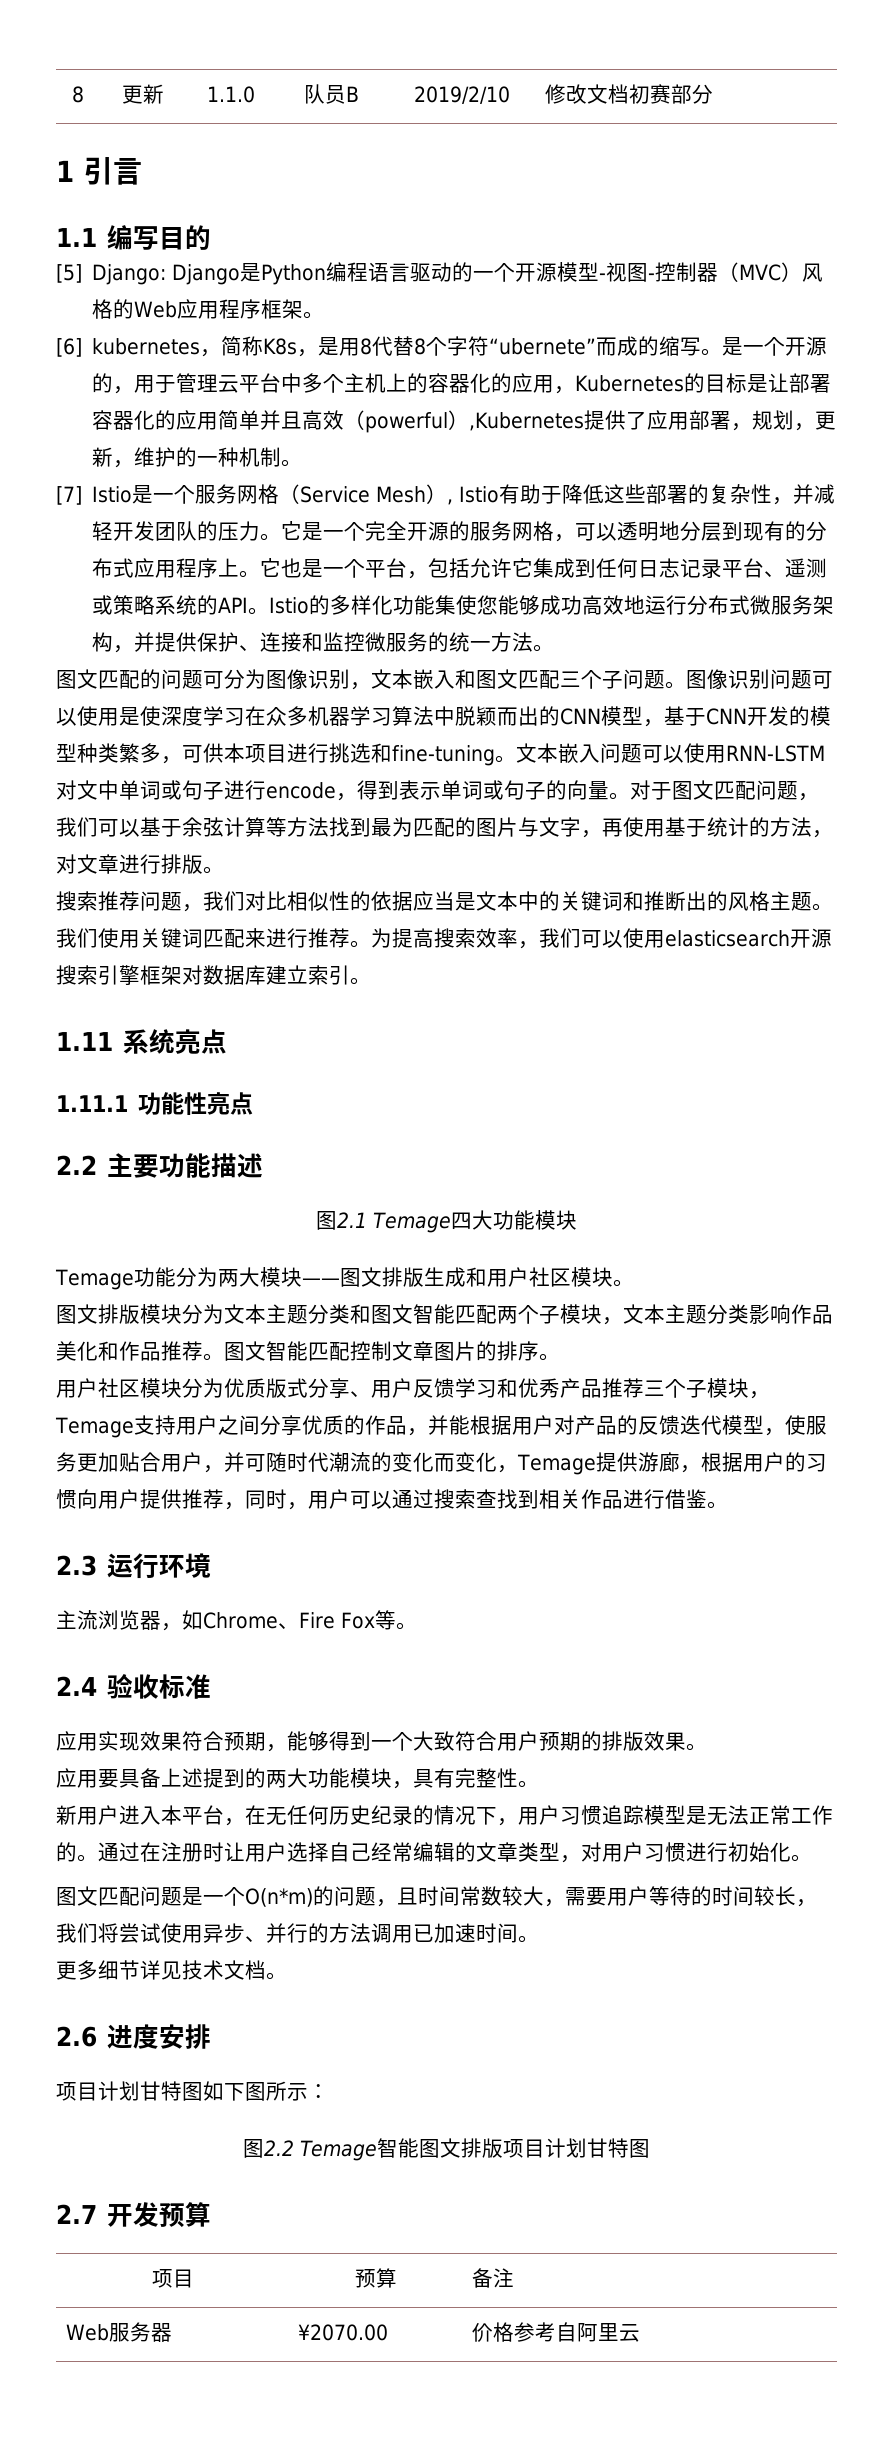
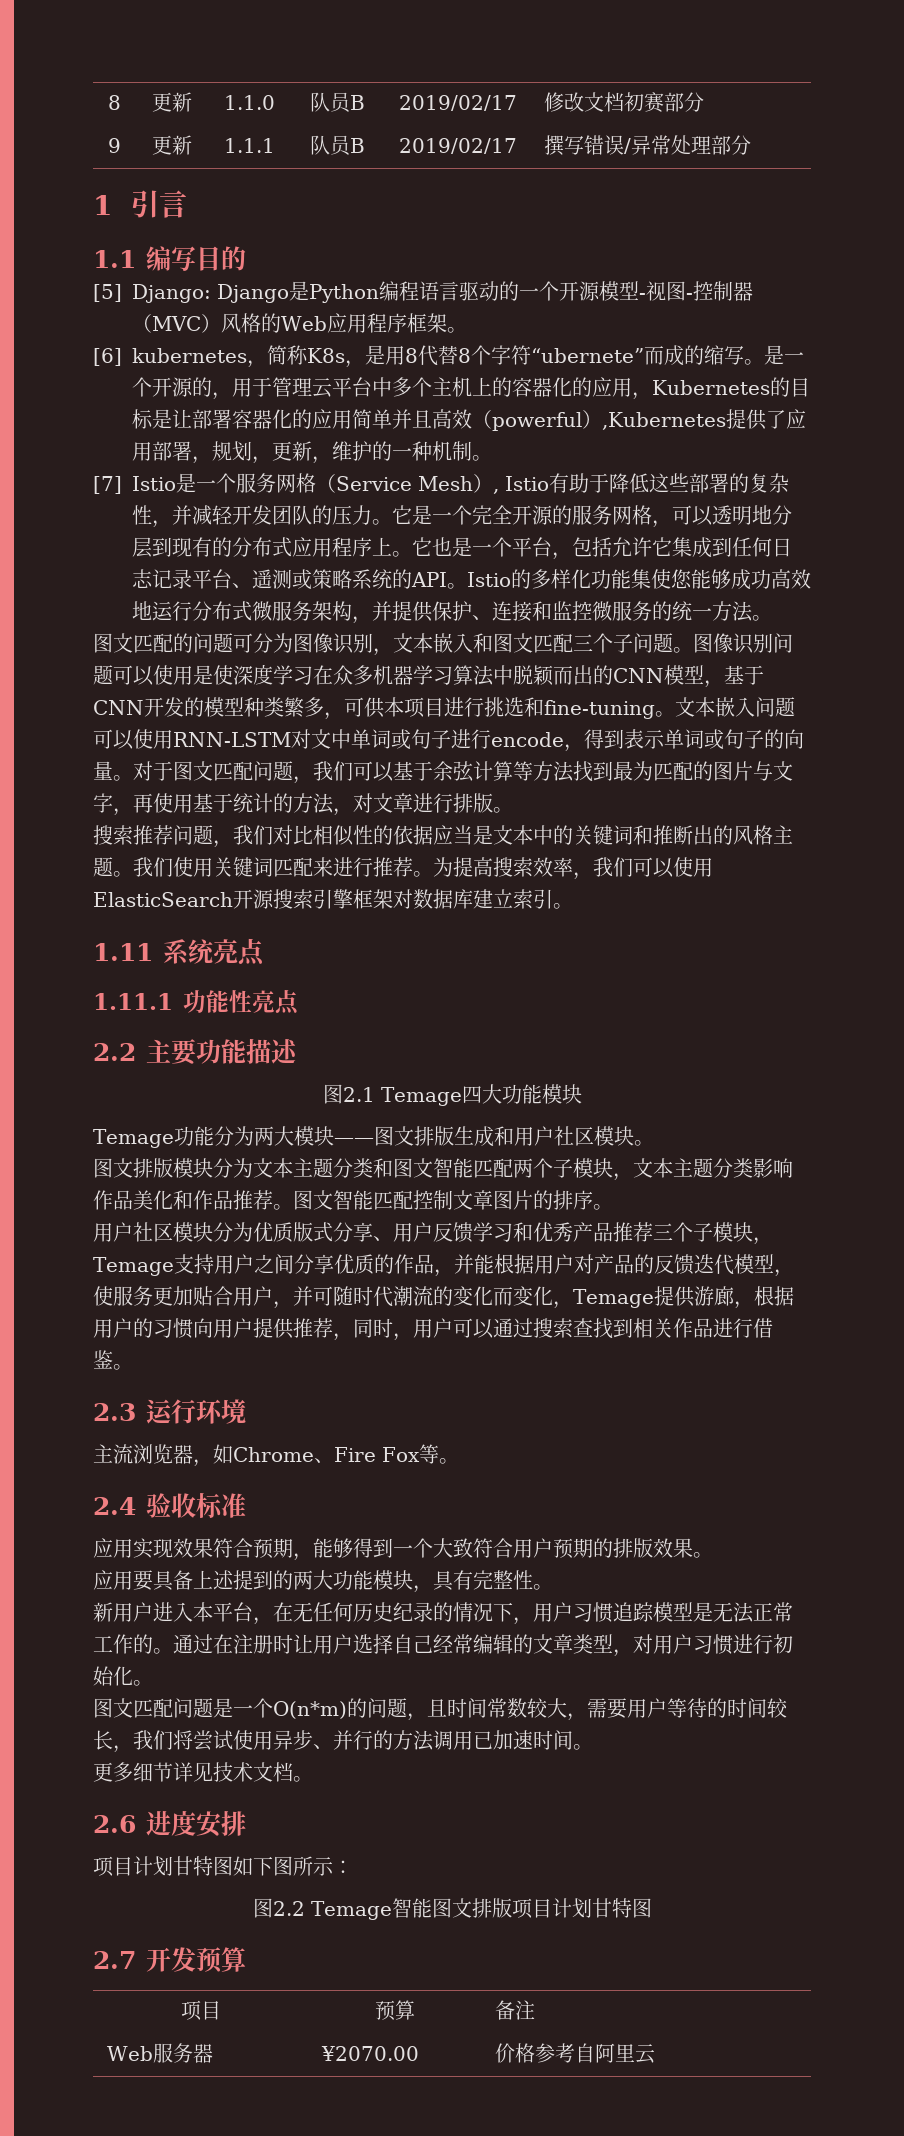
[413,86,510,104] 2019/2/10 -> [398,95,517,111] 2019/02/17
(714, 94) none -> [107,138,121,153] [152,135,192,155] [224,138,275,153] [309,135,365,156] [398,138,517,154] [543,135,751,156] // 9 | 更新 | 1.1.1 | 队员B | 2019/02/17 | 撰写错误/异常处理部分
[665,930,790,947] elasticsearch -> [93,892,233,907] ElasticSearch

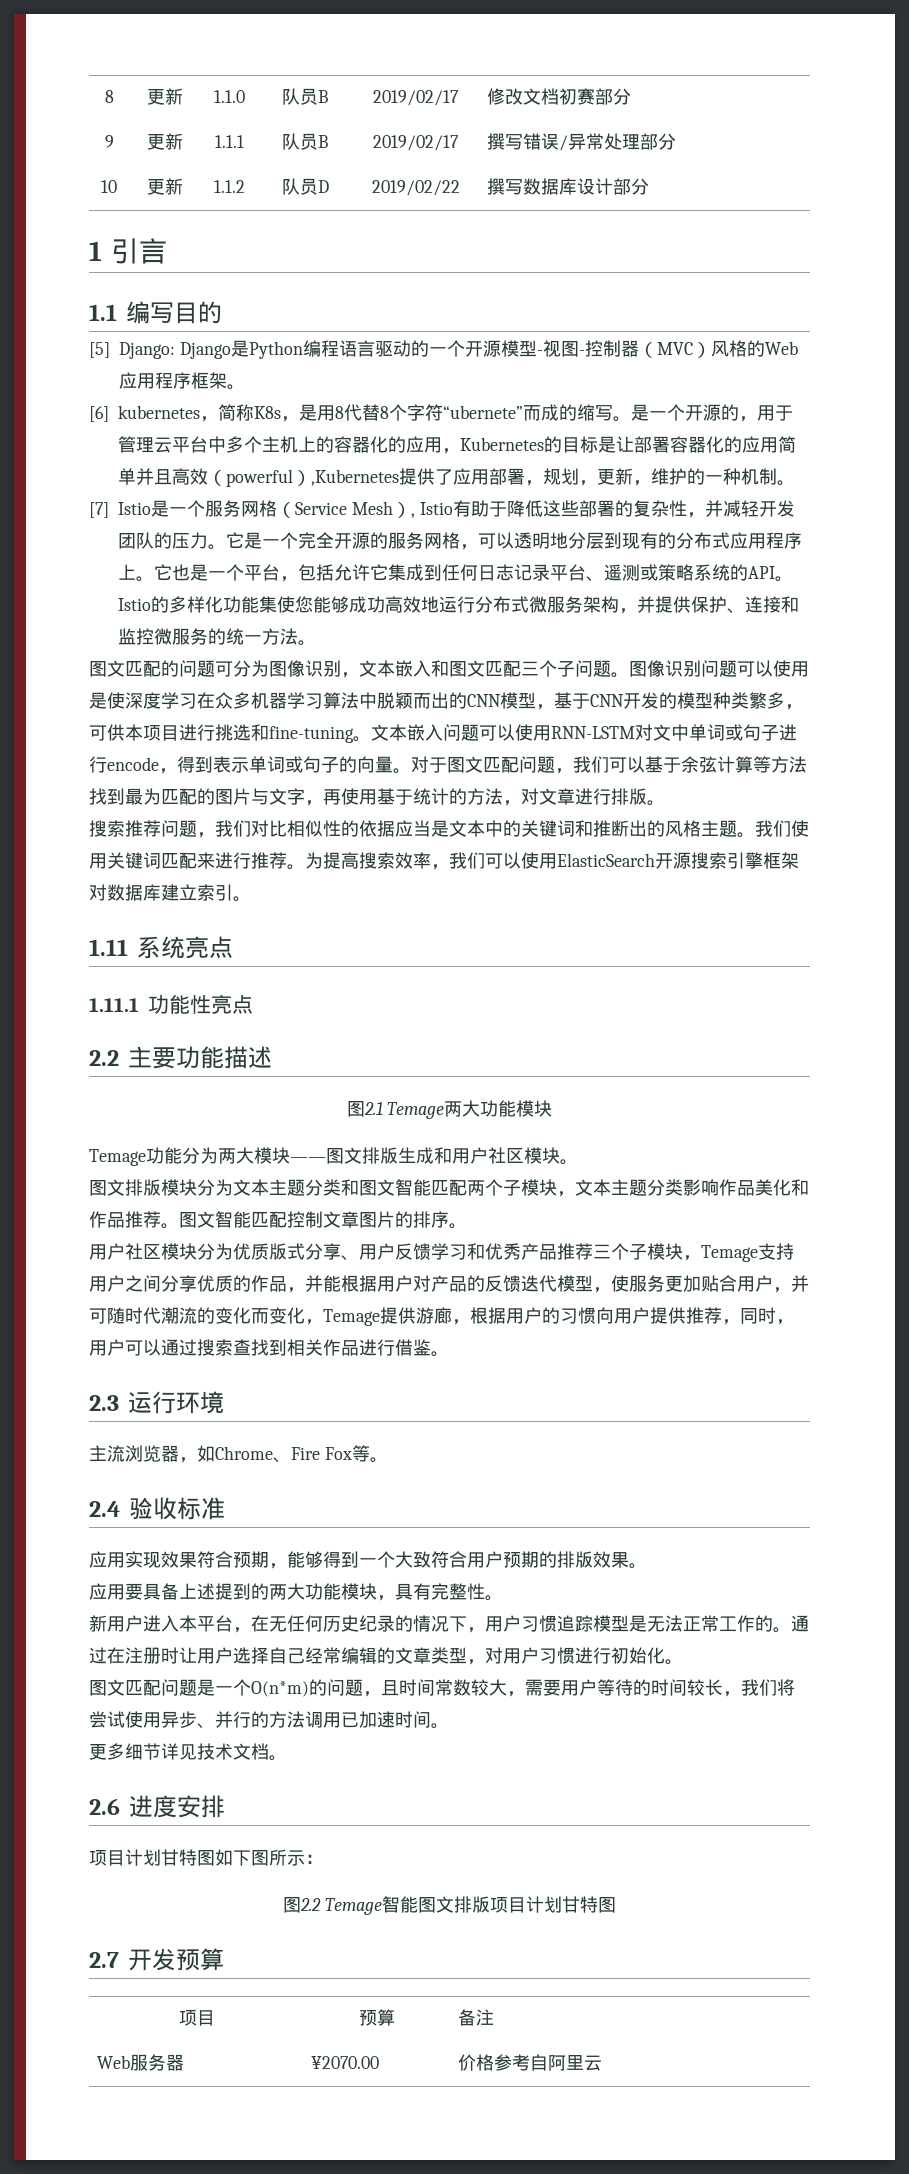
(751, 145) none -> [101,180,117,193] [146,178,183,195] [214,180,245,193] [281,178,329,195] [371,180,460,196] [486,178,649,195] // 10 | 更新 | 1.1.2 | 队员D | 2019/02/22 | 撰写数据库设计部分
[461,1086,482,1103] 四 -> [444,1101,463,1117] 两

